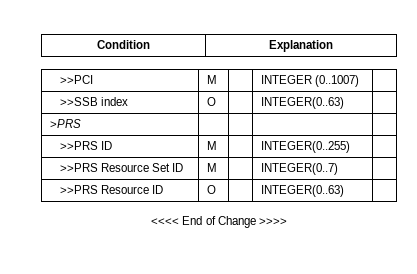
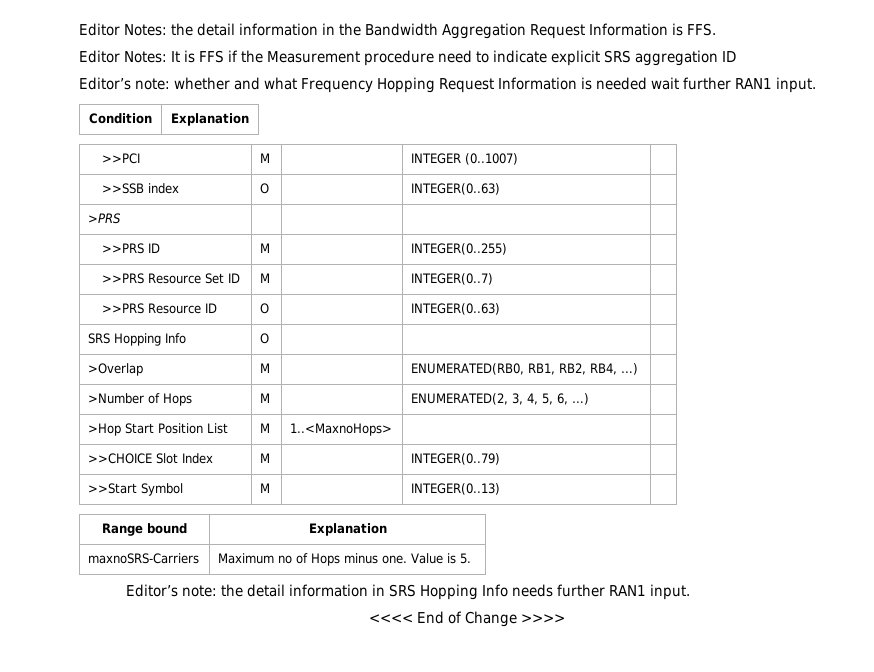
(97, 44) none -> [79,23,716,39] [79,50,736,66] [79,77,816,93] Editor Notes: the detail information in the Bandwidth Aggregation Request Information is FFS. // Editor Notes: It is FFS if the Measurement procedure need to indicate explicit SRS aggregation ID // Editor’s note: whether and what Frequency Hopping Request Information is needed wait further RAN1 input. //
(344, 191) none -> [88,333,187,346] [260,333,270,344] [88,363,144,376] [260,363,271,373] [411,363,639,375] [88,393,193,406] [260,393,271,403] [411,393,590,405] [88,423,229,436] [260,423,271,433] [290,423,393,436] [88,453,214,464] [260,453,271,463] [411,453,501,465] [88,483,184,496] [260,483,271,493] [411,483,501,495] [102,523,187,536] [308,523,387,536] [88,553,200,564] [218,553,472,566] [125,584,690,600] // SRS Hopping Info | O | | | // >Overlap | M | | ENUMERATED(RB0, RB1, RB2, RB4, …) | // >Number of Hops | M | | ENUMERATED(2, 3, 4, 5, 6, …) | // >Hop Start Position List | M | 1..<MaxnoHops> | | // >>CHOICE Slot Index | M | | INTEGER(0..79) | // >>Start Symbol | M | | INTEGER(0..13) | // Range bound | Explanation // maxnoSRS-Carriers | Maximum no of Hops minus one. Value is 5. // Editor’s note: the detail information in SRS Hopping Info needs further RAN1 input.

